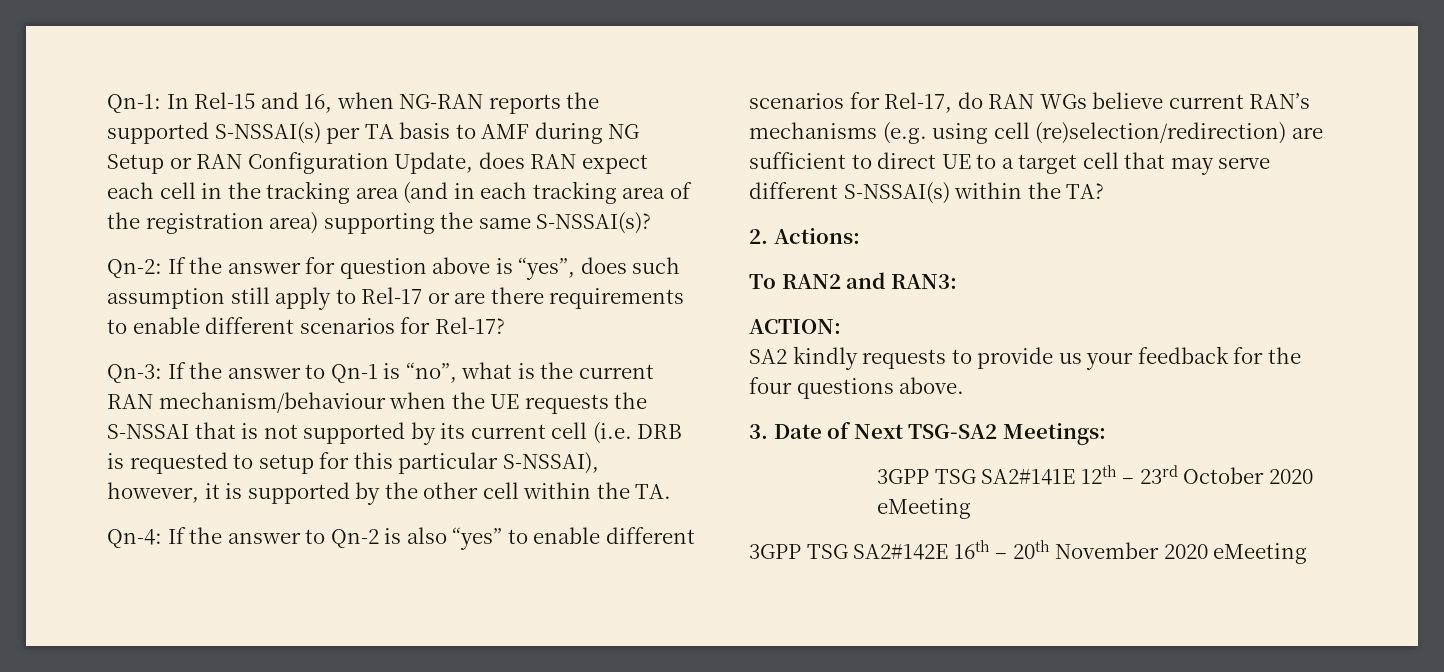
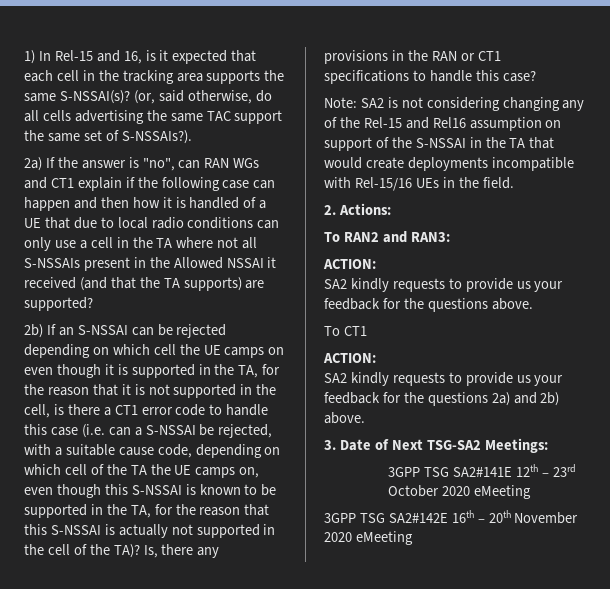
[107,94,161,113] Qn-1: -> [24,50,35,64] 1)
[336,92,600,114] [107,122,640,144] [107,152,648,174] when NG-RAN reports the supported S-NSSAI(s) per TA basis to AMF during NG Setup or RAN Configuration Update, does RAN expect -> [145,50,257,64] is it expected that
[403,181,692,204] [107,212,652,234] [107,257,681,280] [107,287,685,310] [107,317,505,334] [107,362,654,383] [107,392,648,414] [107,422,683,445] [107,452,599,474] [107,482,672,505] [107,527,695,550] [749,92,1311,113] [749,122,1323,144] [749,152,1271,175] [749,182,1105,204] (and in each tracking area of the registration area) supporting the same S-NSSAI(s)? // Qn-2: If the answer for question above is “yes”, does such assumption still apply to Rel-17 or are there requirements to enable different scenarios for Rel-17? // Qn-3: If the answer to Qn-1 is “no”, what is the current RAN mechanism/behaviour when the UE requests the S-NSSAI that is not supported by its current cell (i.e. DRB is requested to setup for this particular S-NSSAI), however, it is supported by the other cell within the TA. // Qn-4: If the answer to Qn-2 is also “yes” to enable different scenarios for Rel-17, do RAN WGs believe current RAN’s mechanisms (e.g. using cell (re)selection/redirection) are sufficient to direct UE to a target cell that may serve different S-NSSAI(s) within the TA? -> [206,70,285,84] [24,90,272,104] [24,110,283,124] [24,130,192,144] [24,157,260,171] [24,177,276,191] [24,197,267,211] [24,217,280,229] [24,237,258,251] [24,257,277,271] [24,277,265,291] [24,297,93,311] [24,324,227,338] [24,344,285,358] [24,364,281,378] [24,384,277,398] [24,404,269,418] [24,424,273,438] [24,444,281,458] [24,464,260,478] [24,484,277,498] [24,504,270,518] [24,524,276,538] [24,544,220,558] [324,50,501,64] [324,70,536,84] [324,97,585,111] [324,117,562,131] [324,137,555,151] [324,157,574,171] [324,177,514,191] supports the same S-NSSAI(s)? (or, said otherwise, do all cells advertising the same TAC support the same set of S-NSSAIs?). // 2a) If the answer is "no", can RAN WGs and CT1 explain if the following case can happen and then how it is handled of a UE that due to local radio conditions can only use a cell in the TA where not all S-NSSAIs present in the Allowed NSSAI it received (and that the TA supports) are supported? // 2b) If an S-NSSAI can be rejected depending on which cell the UE camps on even though it is supported in the TA, for the reason that it is not supported in the cell, is there a CT1 error code to handle this case (i.e. can a S-NSSAI be rejected, with a suitable cause code, depending on which cell of the TA the UE camps on, even though this S-NSSAI is known to be supported in the TA, for the reason that this S-NSSAI is actually not supported in the cell of the TA)? Is, there any provisions in the RAN or CT1 specifications to handle this case? // Note: SA2 is not considering changing any of the Rel-15 and Rel16 assumption on support of the S-NSSAI in the TA that would create deployments incompatible with Rel-15/16 UEs in the field.
[749,377,792,394] four -> (424, 303) none
(965, 385) none -> [324,326,367,336] [323,353,376,363] [324,372,564,386] [324,392,560,406] [324,412,365,424] // To CT1 // ACTION: // SA2 kindly requests to provide us your feedback for the questions 2a) and 2b) above.

